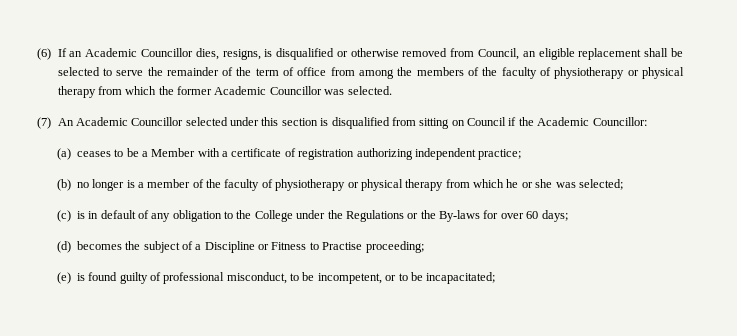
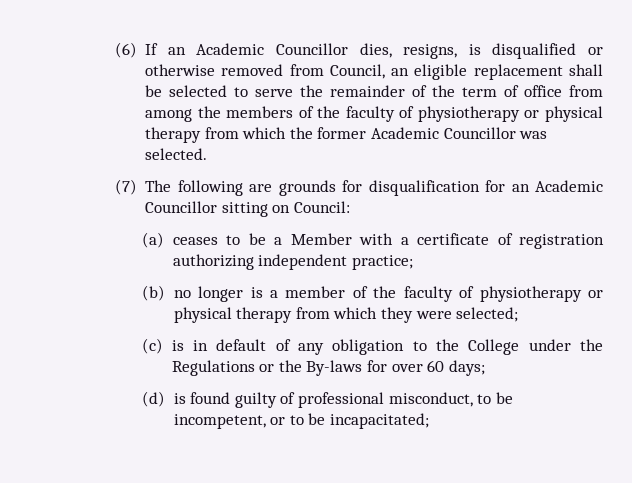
[57,117,647,129] An Academic Councillor selected under this section is disqualified from sitting on Council if the Academic Councillor: -> [145,180,603,196] [145,201,350,217] The following are grounds for disqualification for an Academic Councillor sitting on Council:
[506,179,576,188] he or she was -> [380,307,452,323] they were
[76,241,424,253] [56,272,71,284] becomes the subject of a Discipline or Fitness to Practise proceeding; // (e) -> (166, 399) none

